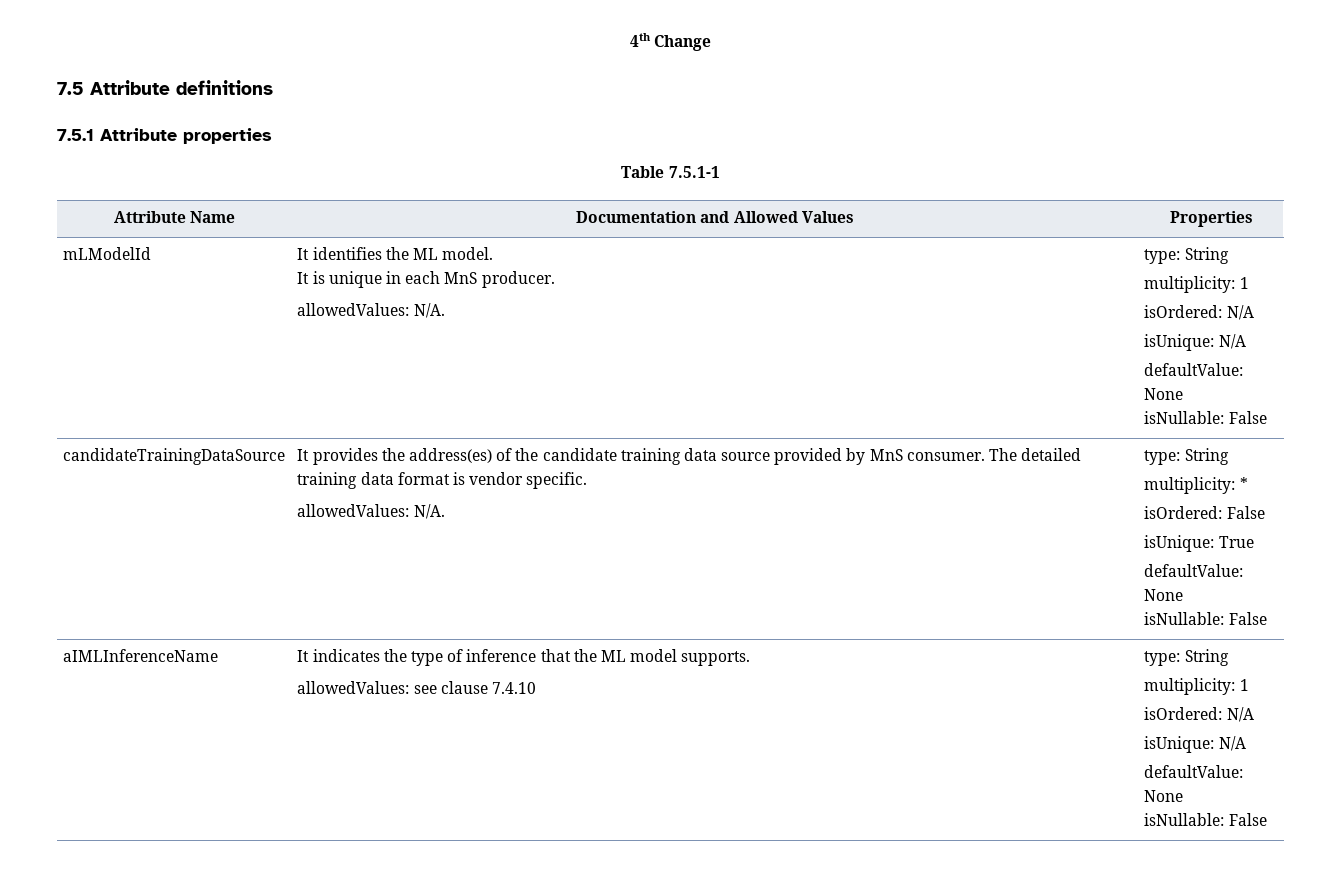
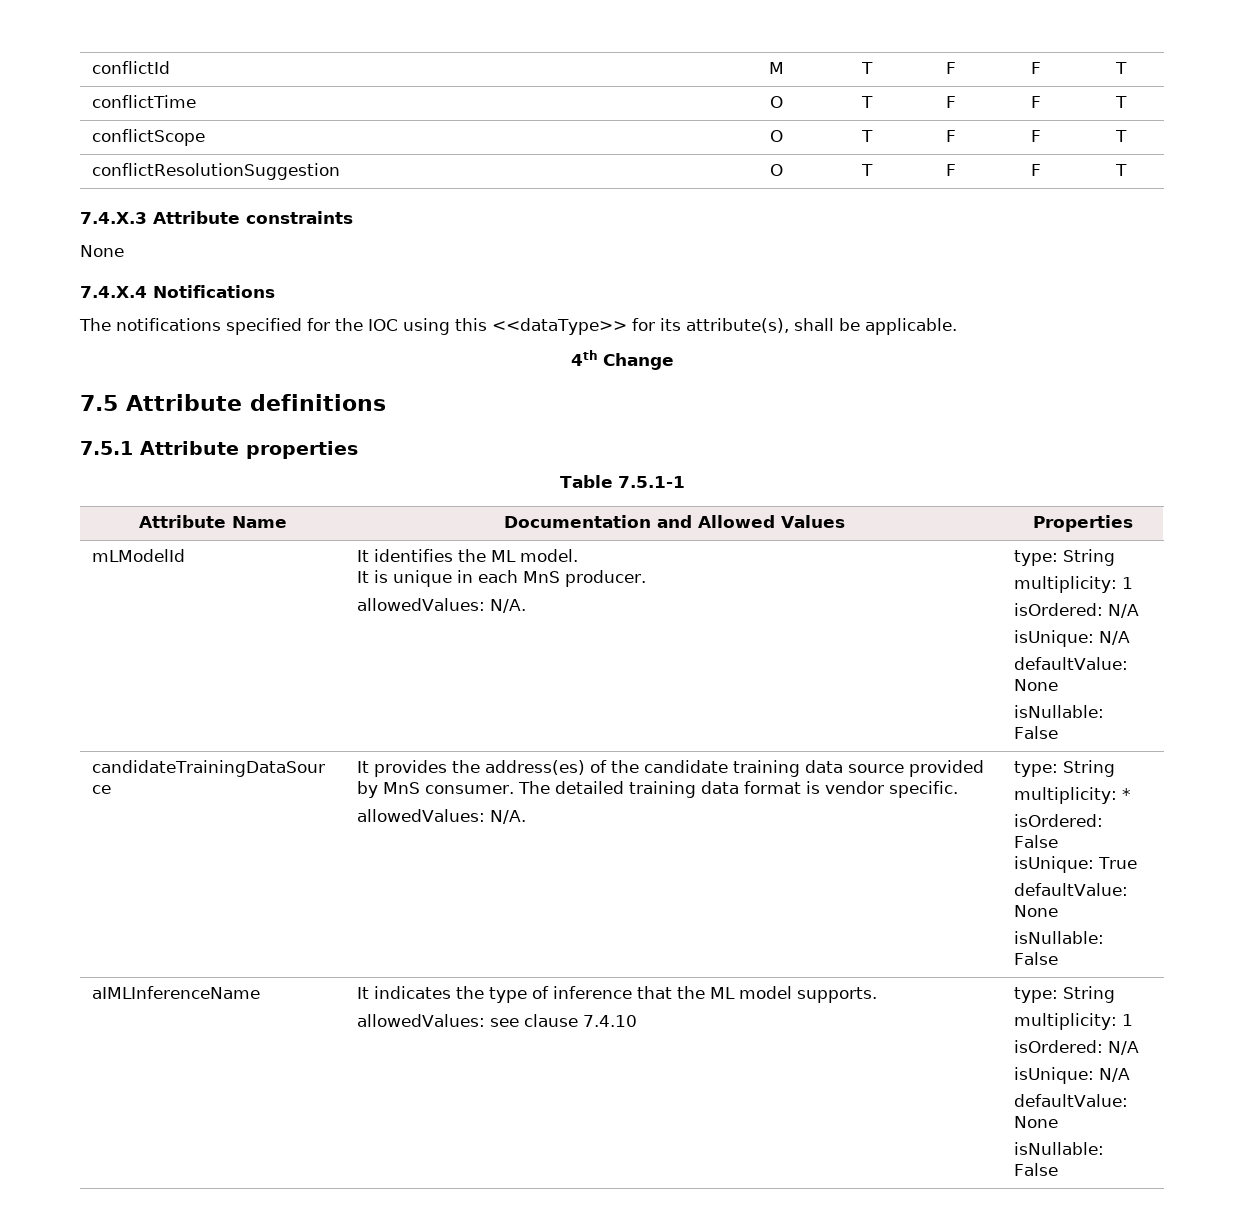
(629, 40) none -> [92,61,171,74] [768,62,784,74] [860,62,873,74] [946,62,956,74] [1031,62,1041,74] [1115,62,1127,74] [92,95,197,108] [769,96,783,108] [860,96,873,108] [946,96,956,108] [1031,96,1041,108] [1115,96,1127,108] [92,129,206,146] [769,130,783,142] [860,130,873,142] [946,130,956,142] [1031,130,1041,142] [1115,130,1127,142] [92,163,341,180] [769,164,783,176] [860,164,873,176] [946,164,956,176] [1031,164,1041,176] [1115,164,1127,176] [80,211,353,224] [80,245,124,257] [80,285,275,298] [79,318,957,335] conflictId | M | T | F | F | T // conflictTime | O | T | F | F | T // conflictScope | O | T | F | F | T // conflictResolutionSuggestion | O | T | F | F | T // 7.4.X.3 Attribute constraints // None // 7.4.X.4 Notifications // The notifications specified for the IOC using this <<dataType>> for its attribute(s), shall be applicable. //

